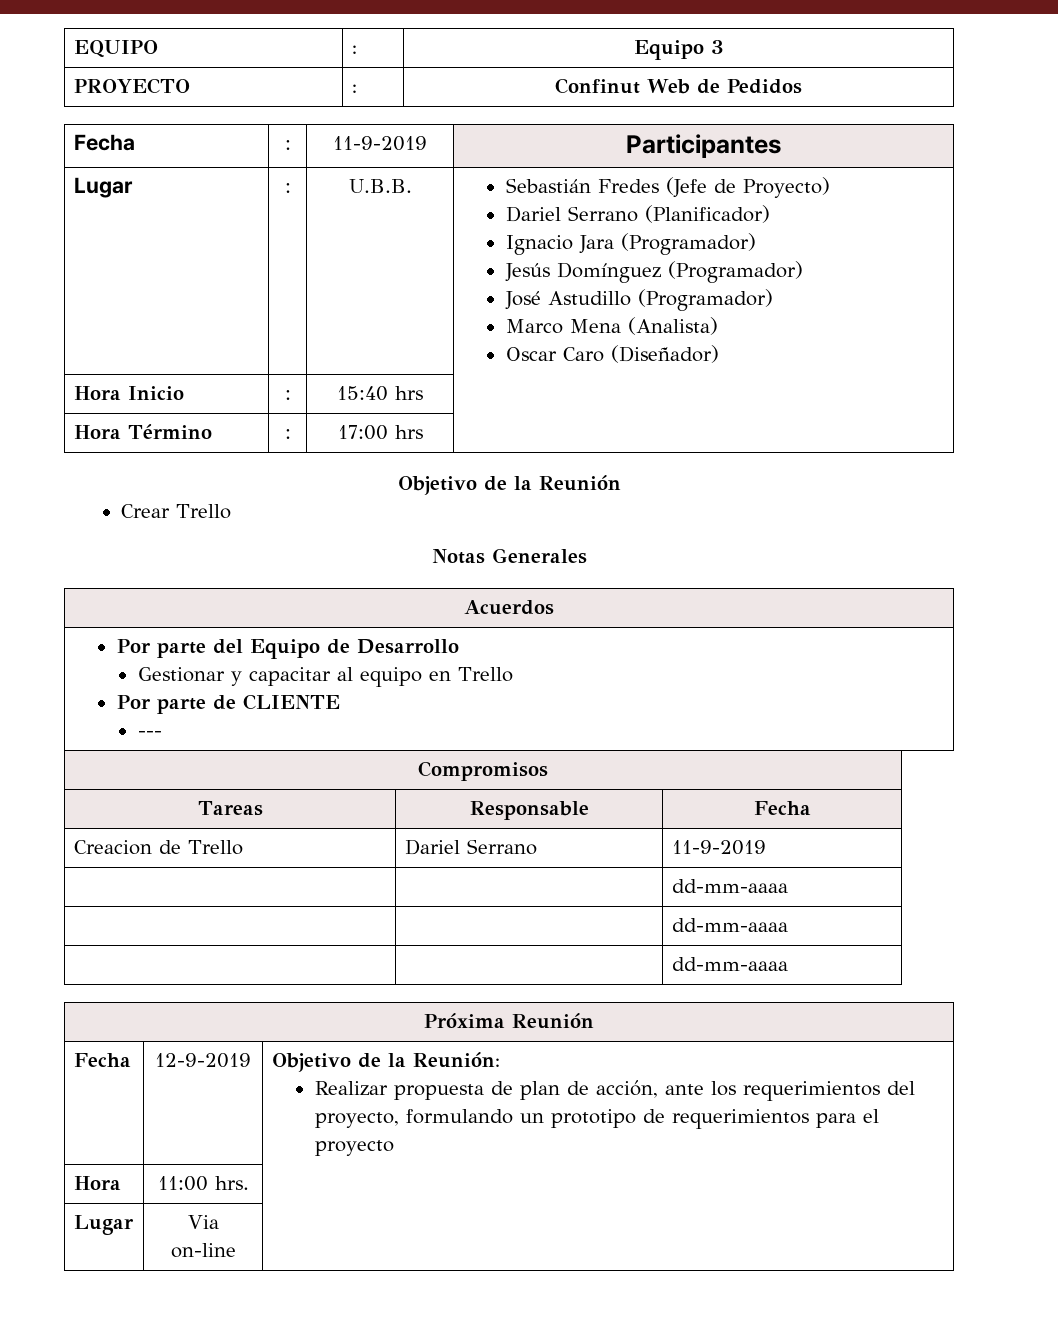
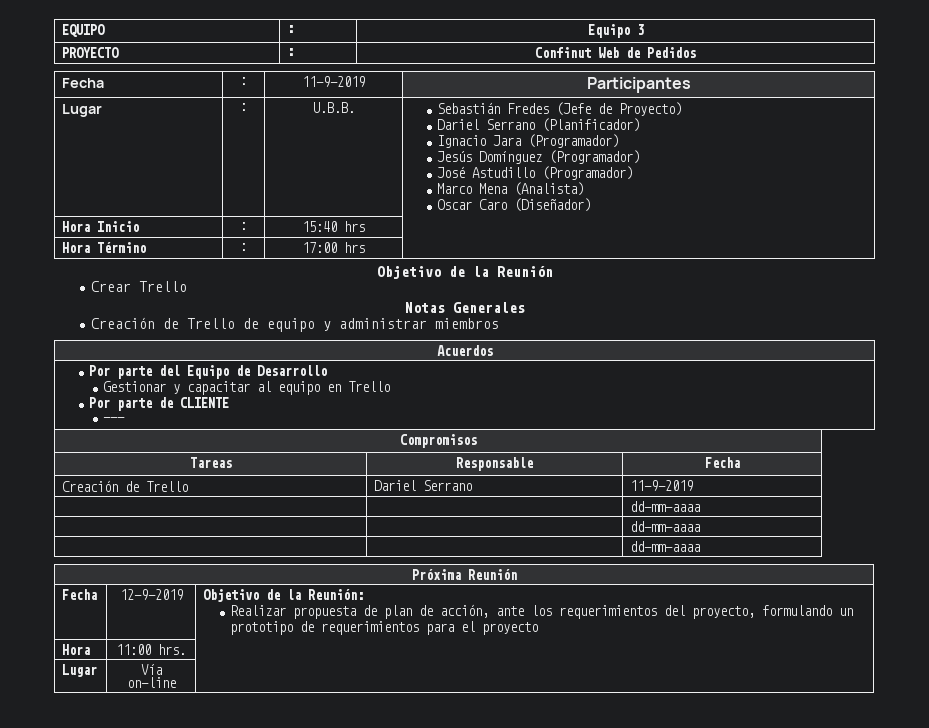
(587, 556) none -> [90,317,499,332] // Creación de Trello de equipo y administrar miembros
[73,840,152,855] Creacion -> [62,480,119,492] Creación
[187,1215,219,1229] Via -> [140,664,162,675] Vía

